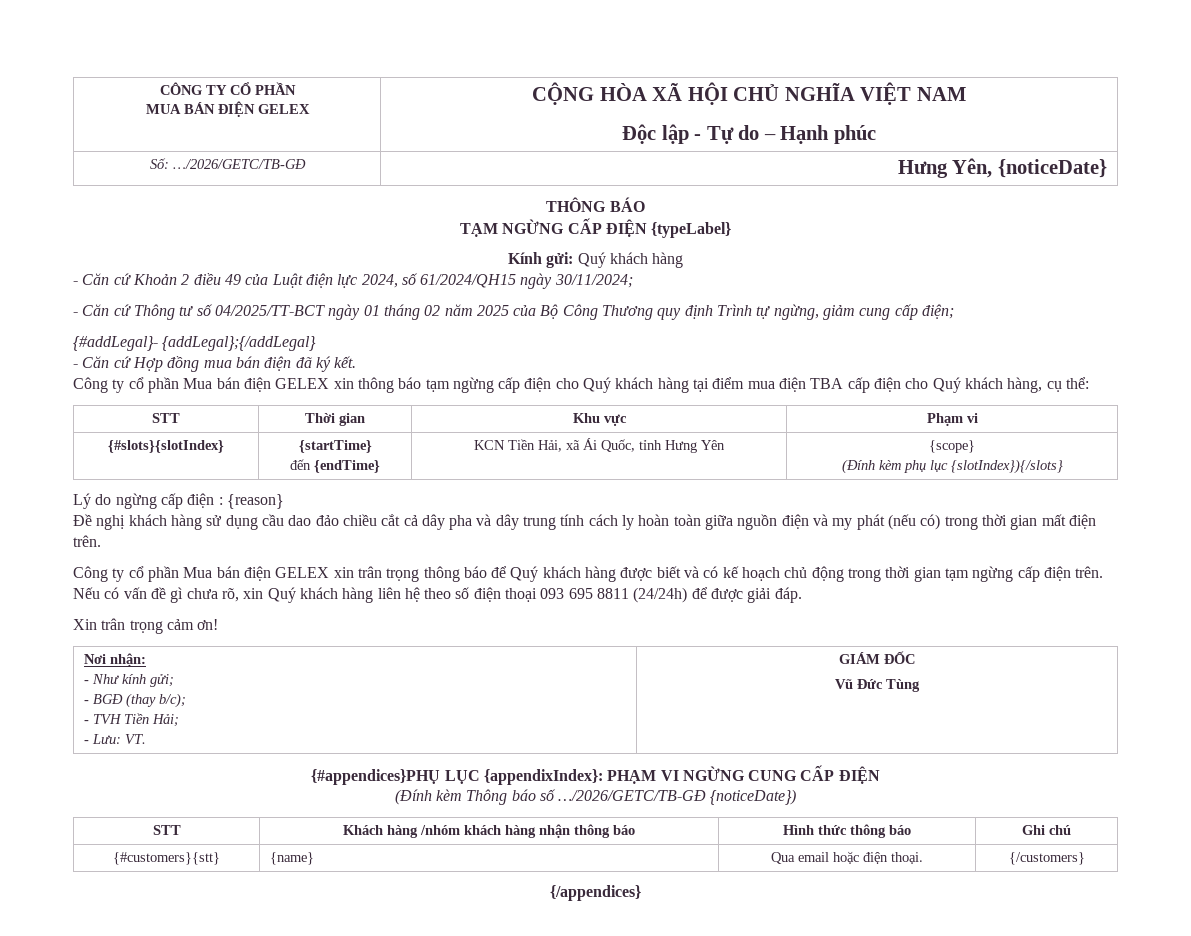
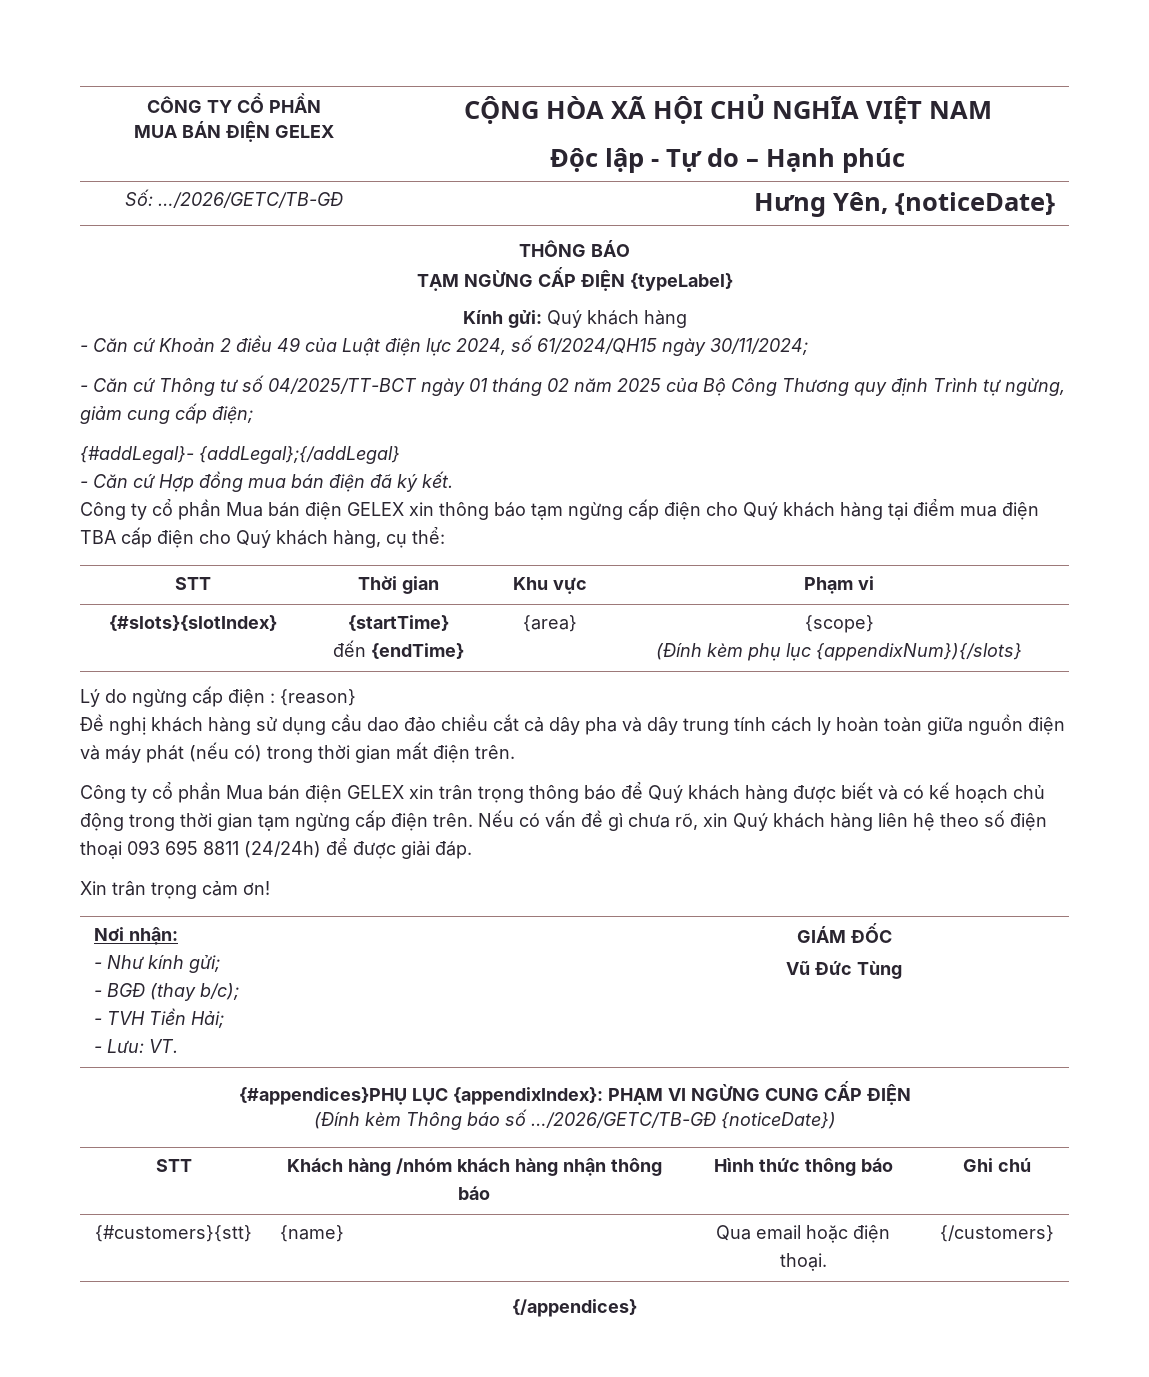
[474,438,725,453] KCN Tiền Hải, xã Ái Quốc, tỉnh Hưng Yên -> [523,615,577,632] {area}
[950,459,1063,474] {slotIndex}){/slots} -> [816,643,1022,661] {appendixNum}){/slots}
[832,518,853,530] my -> [105,745,141,763] máy

